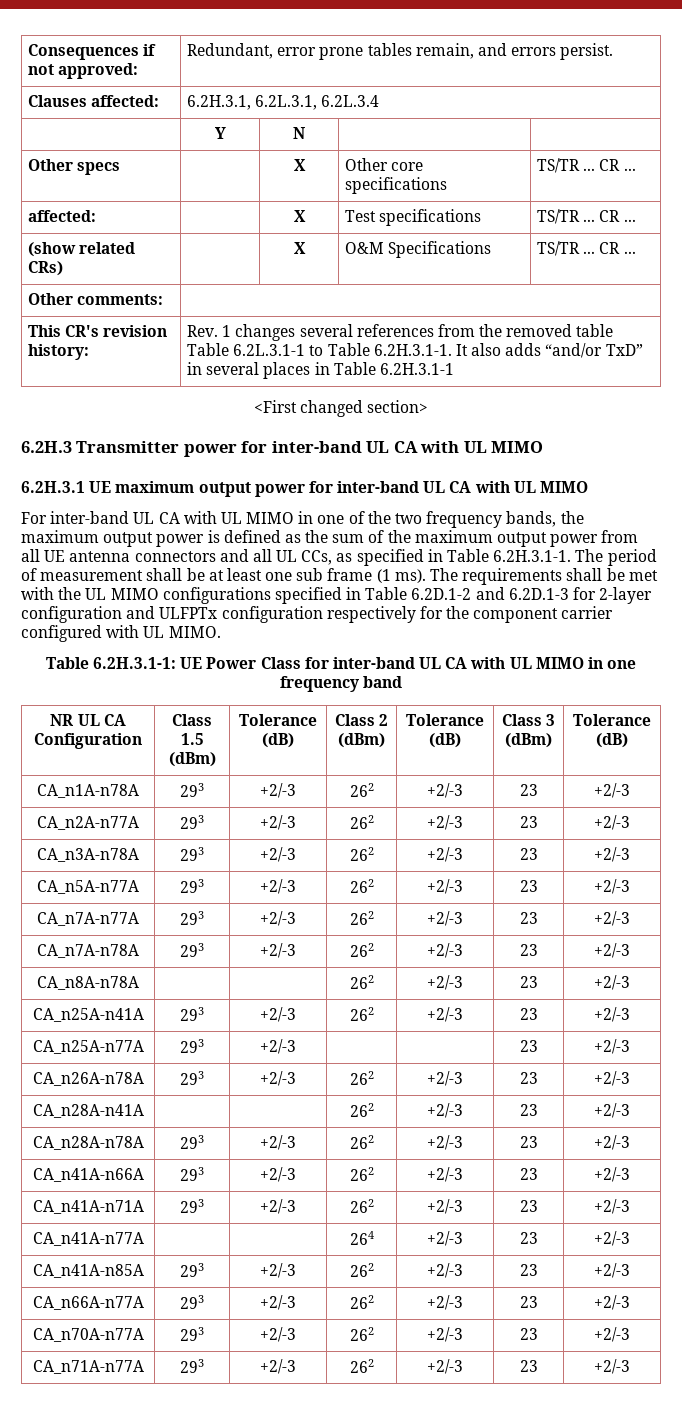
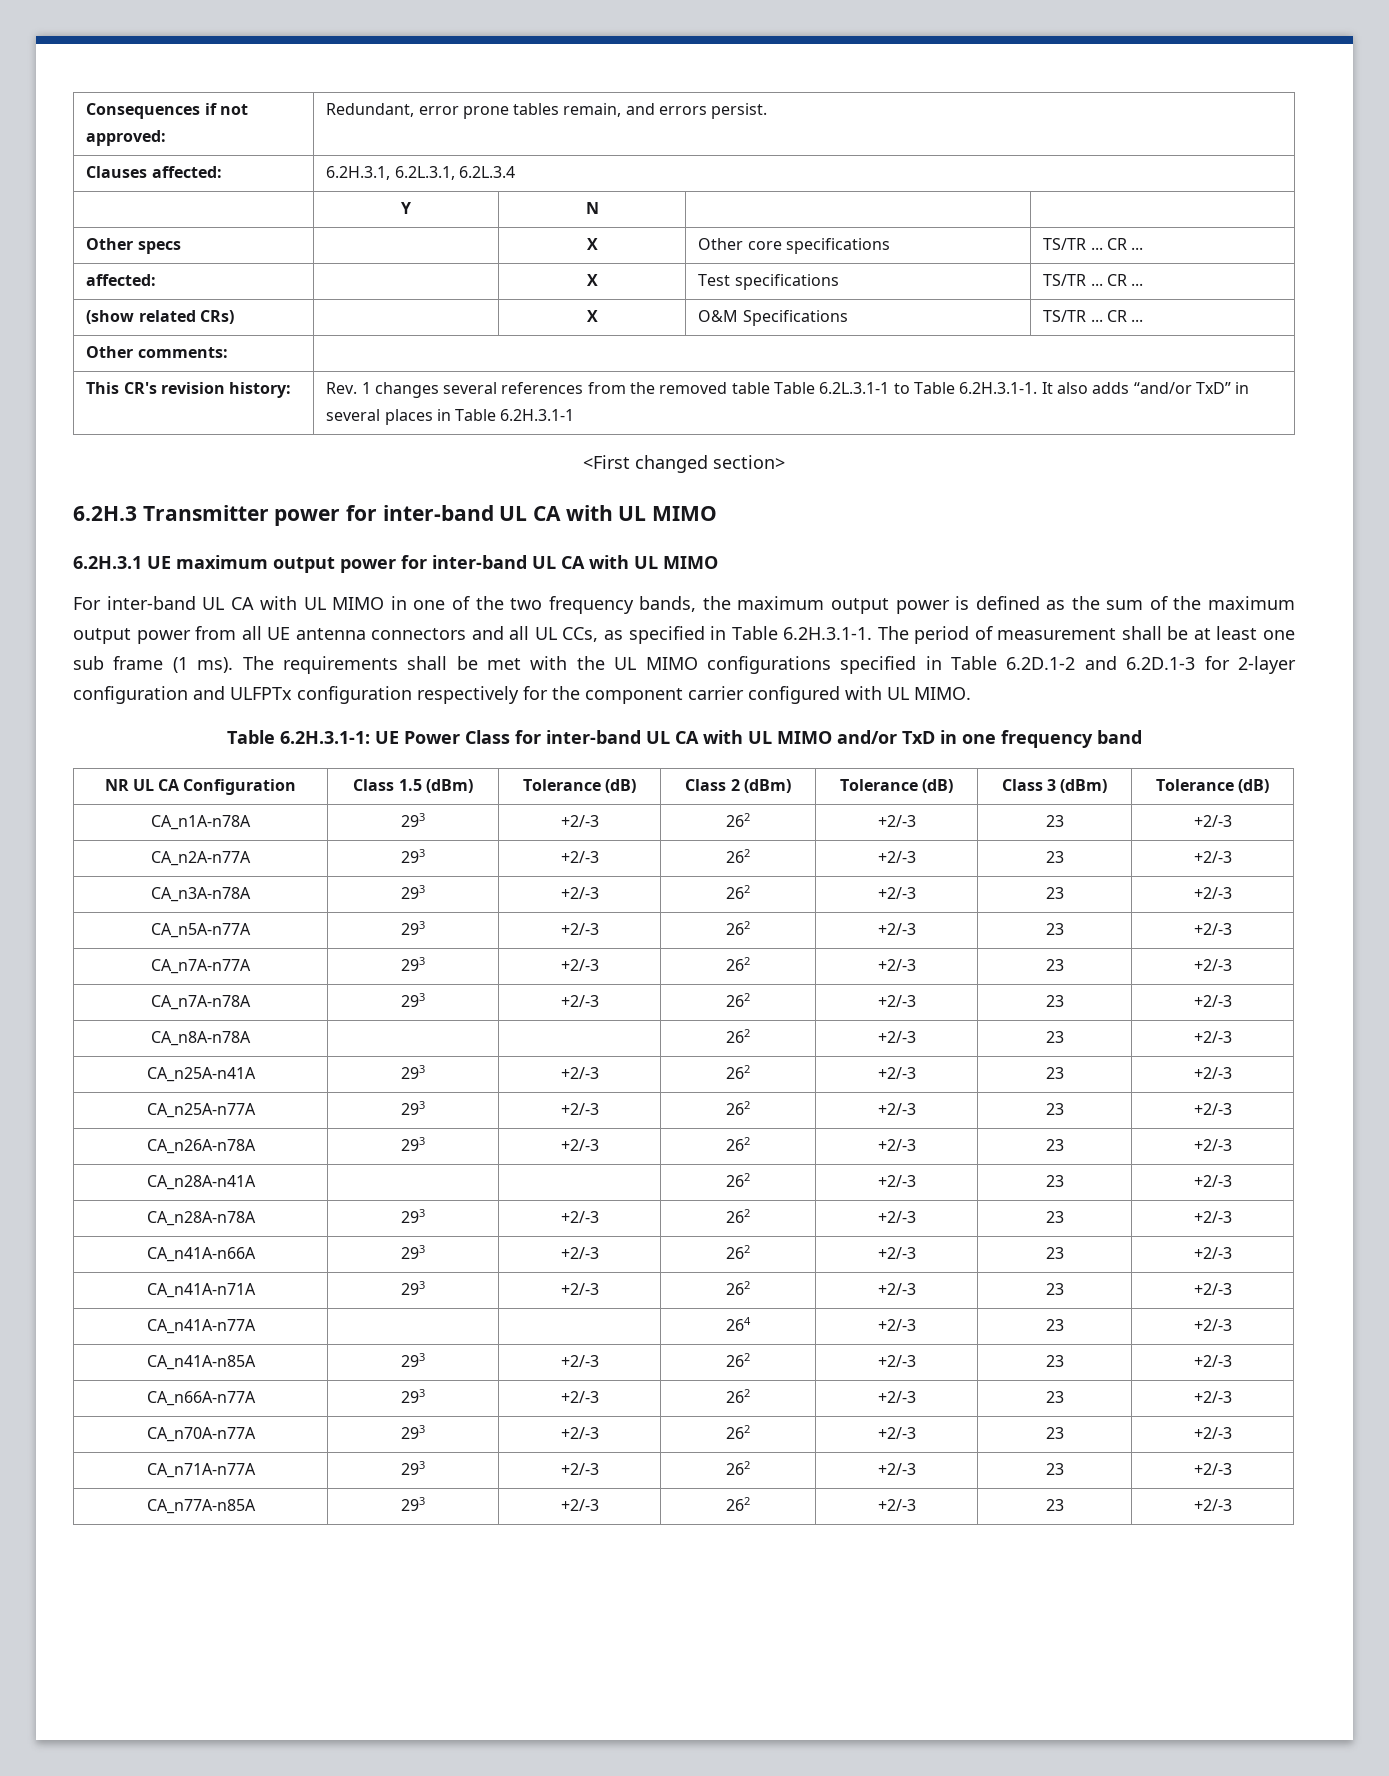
(584, 663) none -> [836,730,935,744] and/or TxD
(296, 1046) | -> [726,1101,750,1115] [877,1103,916,1115] 262 | +2/-3
(630, 1366) none -> [146,1499,256,1514] [401,1497,426,1511] [560,1499,599,1511] [726,1497,750,1511] [877,1499,916,1511] [1045,1499,1064,1511] [1193,1499,1232,1511] // CA_n77A-n85A | 293 | +2/-3 | 262 | +2/-3 | 23 | +2/-3

